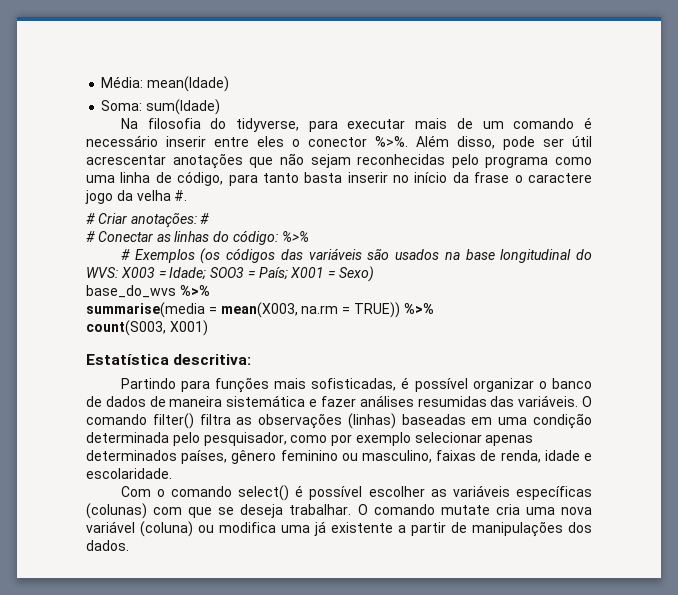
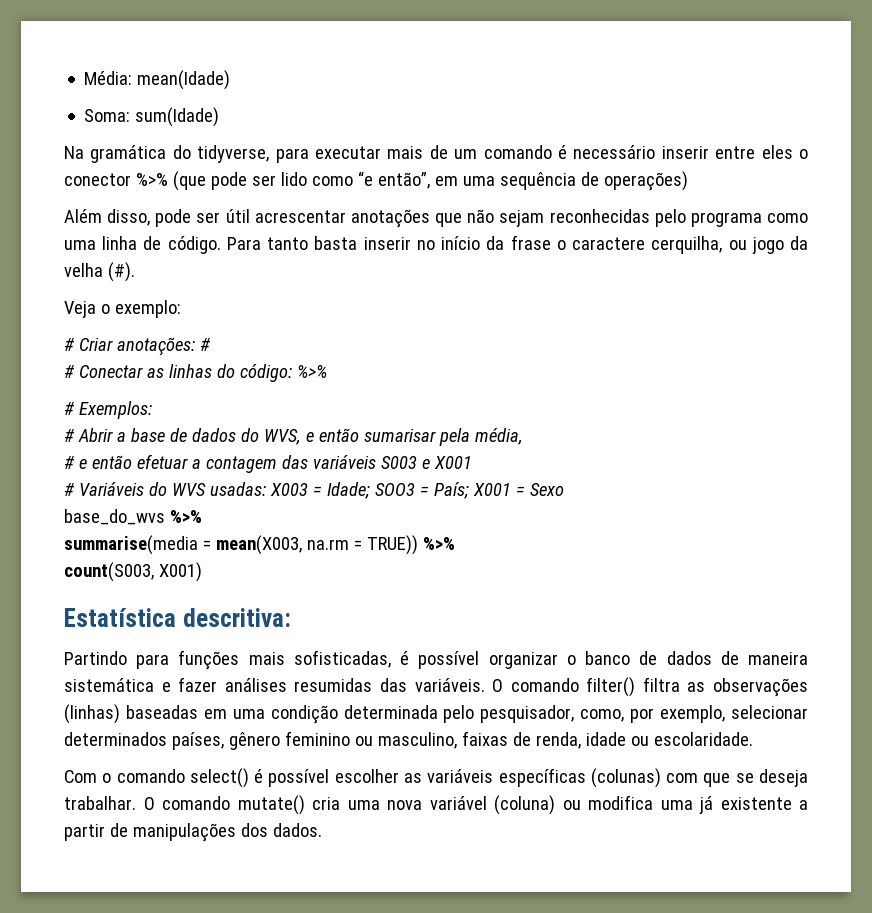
[147,118,201,129] filosofia -> [90,145,167,163] gramática
[375,136,408,147] %>%. -> [135,171,688,191] %>% (que pode ser lido como “e então”, em uma sequência de operações) //
[177,171,258,186] código, para -> [167,236,261,254] código. Para
(592, 178) none -> [651,236,747,254] cerquilha, ou
[174,190,188,201] #. -> [107,262,135,282] [64,300,181,318] (#). // Veja o exemplo:
[134,248,592,264] [86,267,118,278] Exemplos (os códigos das variáveis são usados na base longitudinal do WVS: -> [78,401,152,419] [64,428,523,446] [64,454,472,473] [64,482,266,496] Exemplos: // # Abrir a base de dados do WVS, e então sumarisar pela média, // # e então efetuar a contagem das variáveis S003 e X001 // # Variáveis do WVS usadas:
[339,266,375,282] Sexo) -> [529,483,564,496] Sexo
[290,432,534,446] como por exemplo selecionar apenas -> [580,705,808,723] como, por exemplo, selecionar
[583,453,592,461] e -> [630,736,649,746] ou
[440,505,490,515] mutate -> [237,795,305,815] mutate()

